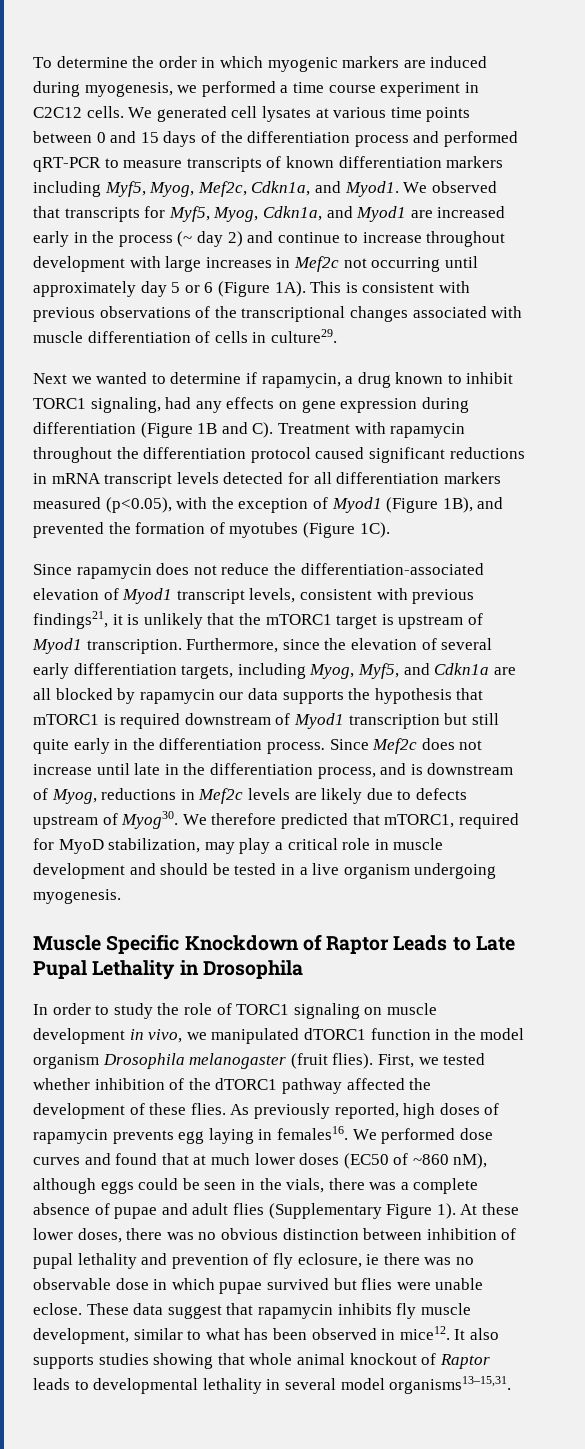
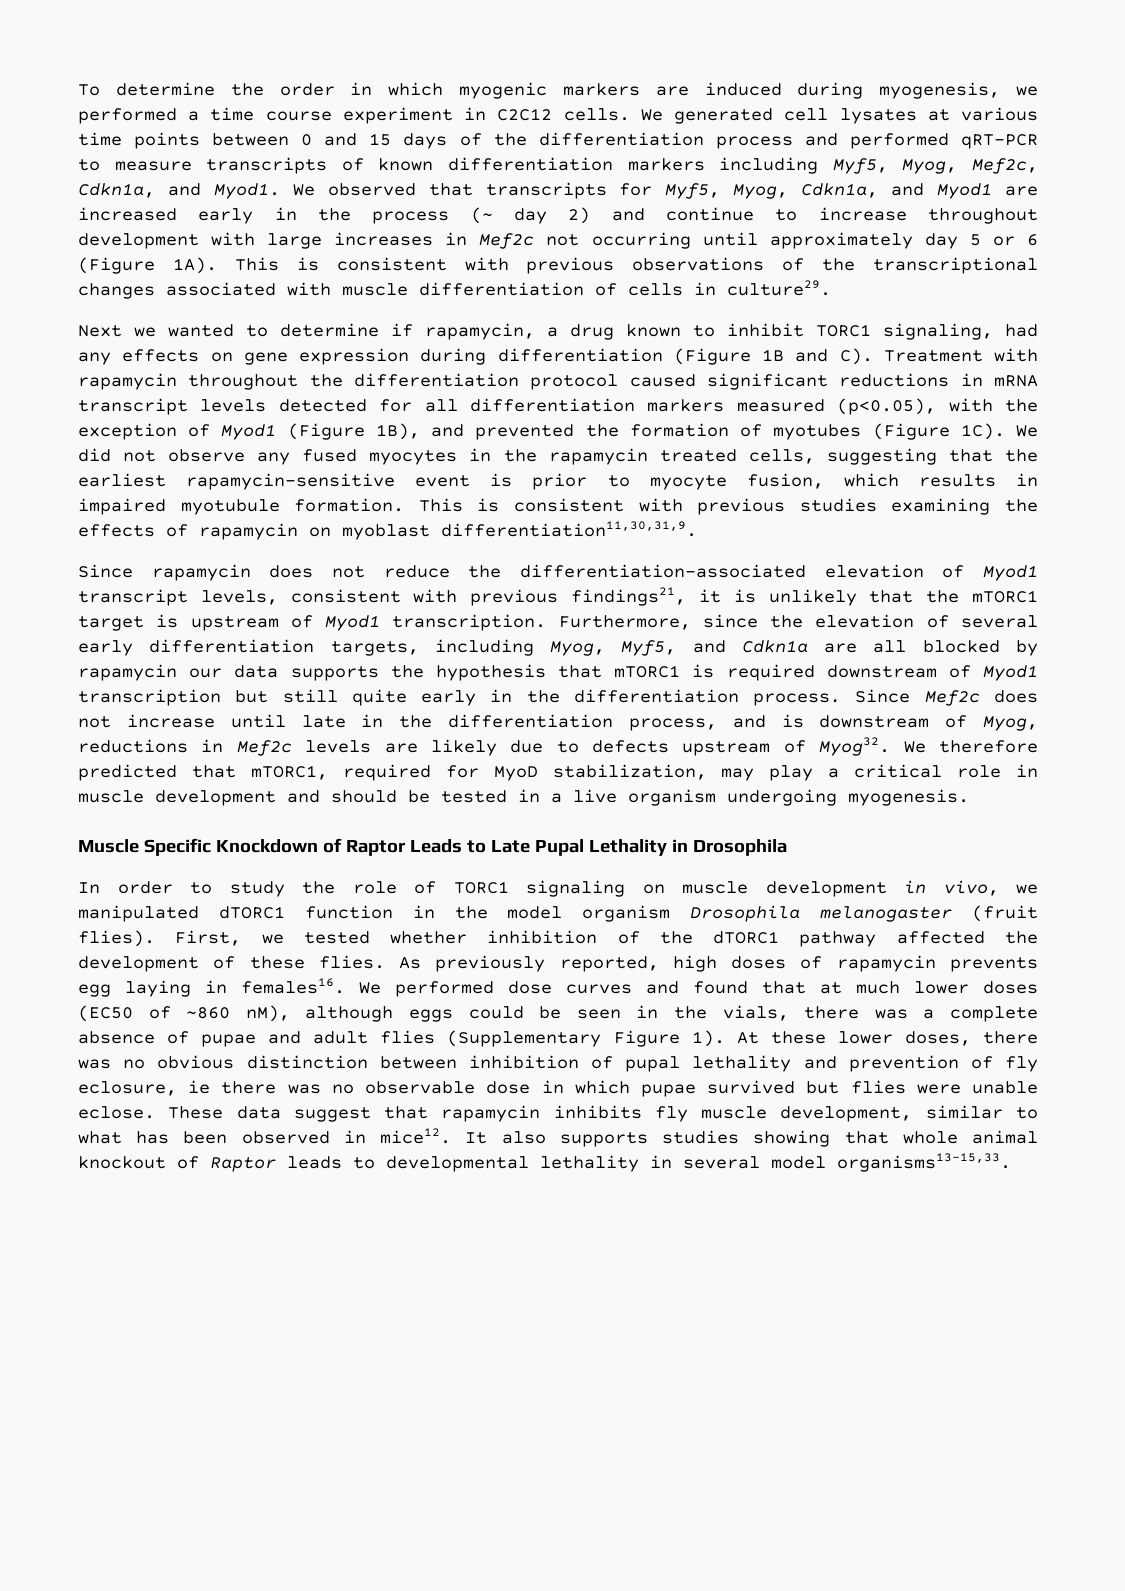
(390, 530) none -> [1016,425,1039,437] [78,448,1038,465] [78,473,1039,490] [78,498,1038,515] [78,521,697,540] We did not observe any fused myocytes in the rapamycin treated cells, suggesting that the earliest rapamycin-sensitive event is prior to myocyte fusion, which results in impaired myotubule formation. This is consistent with previous studies examining the effects of rapamycin on myoblast differentiation11,30,31,9.
[121,811,179,829] Myog30. -> [819,737,891,756] Myog32.
[389,1376,512,1394] organisms13–15,31. -> [837,1153,1011,1172] organisms13–15,33.

